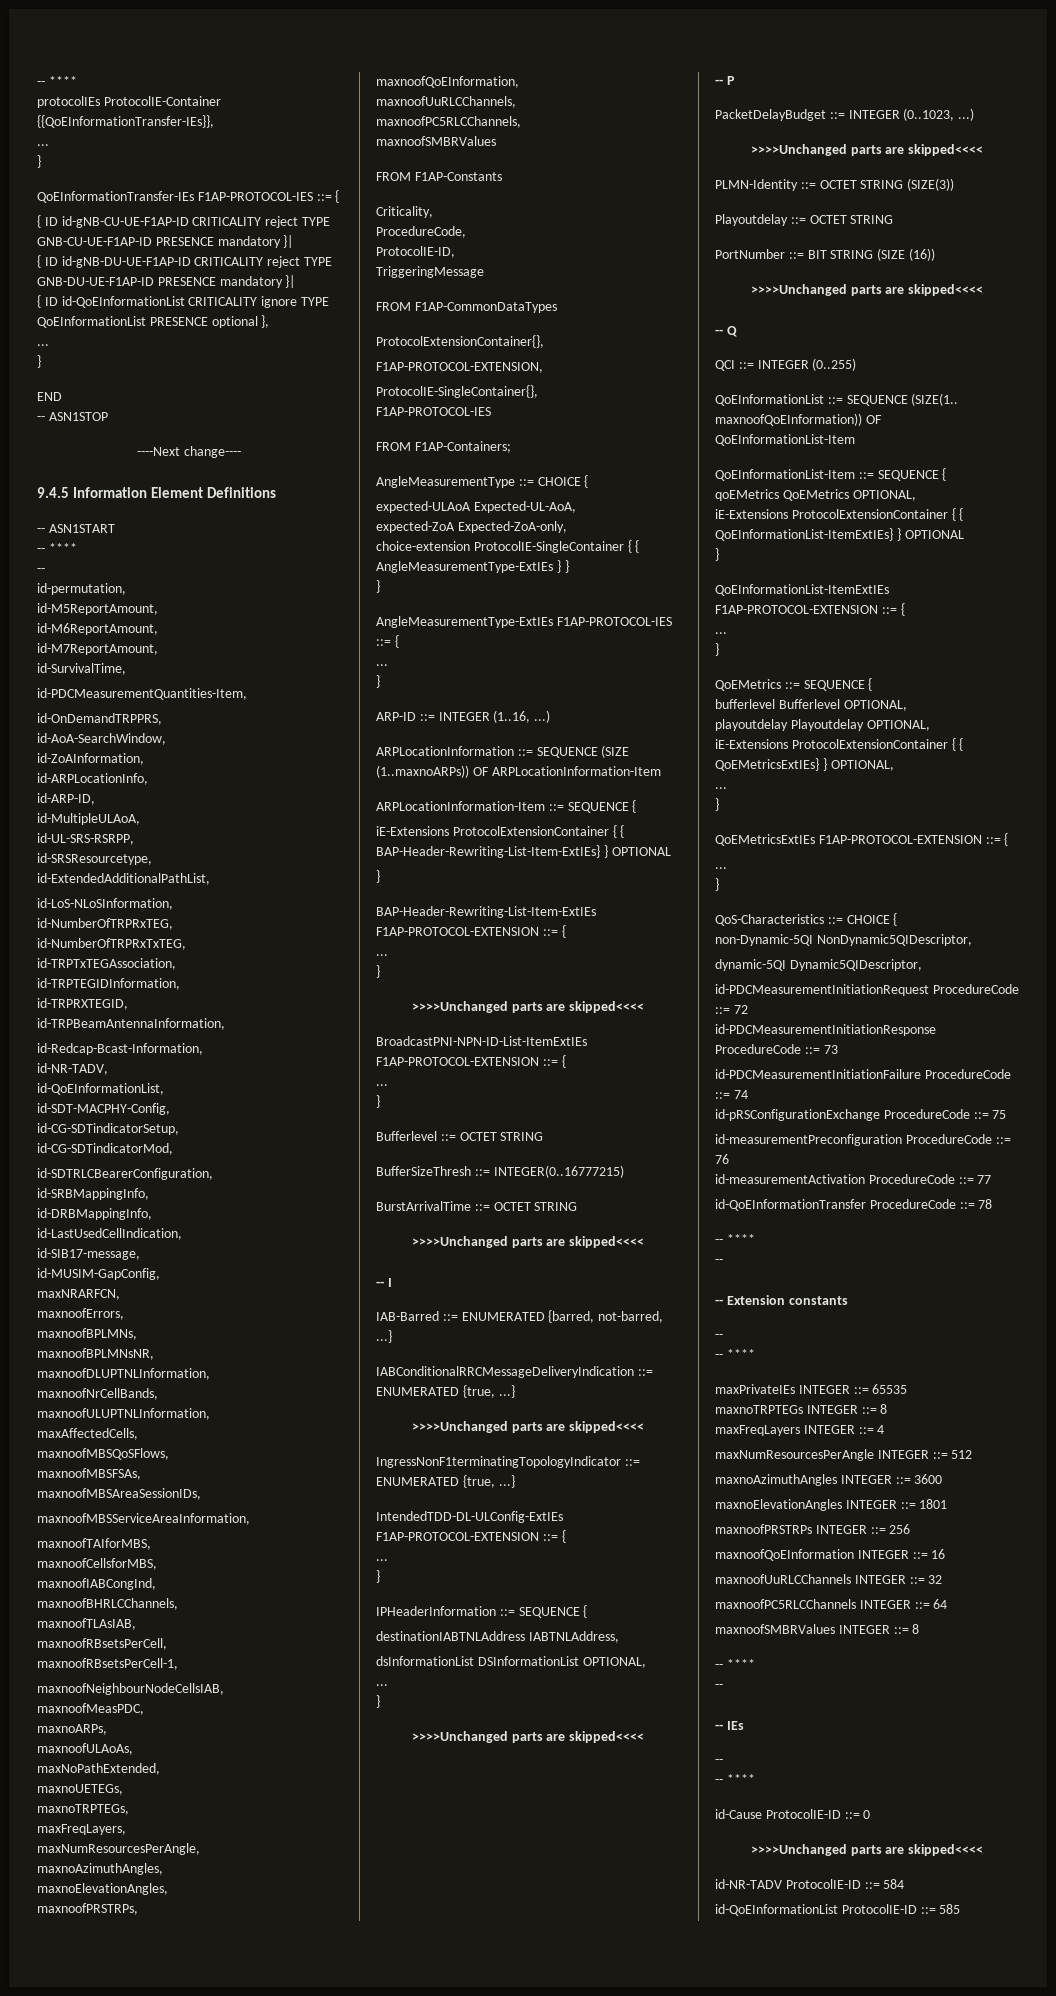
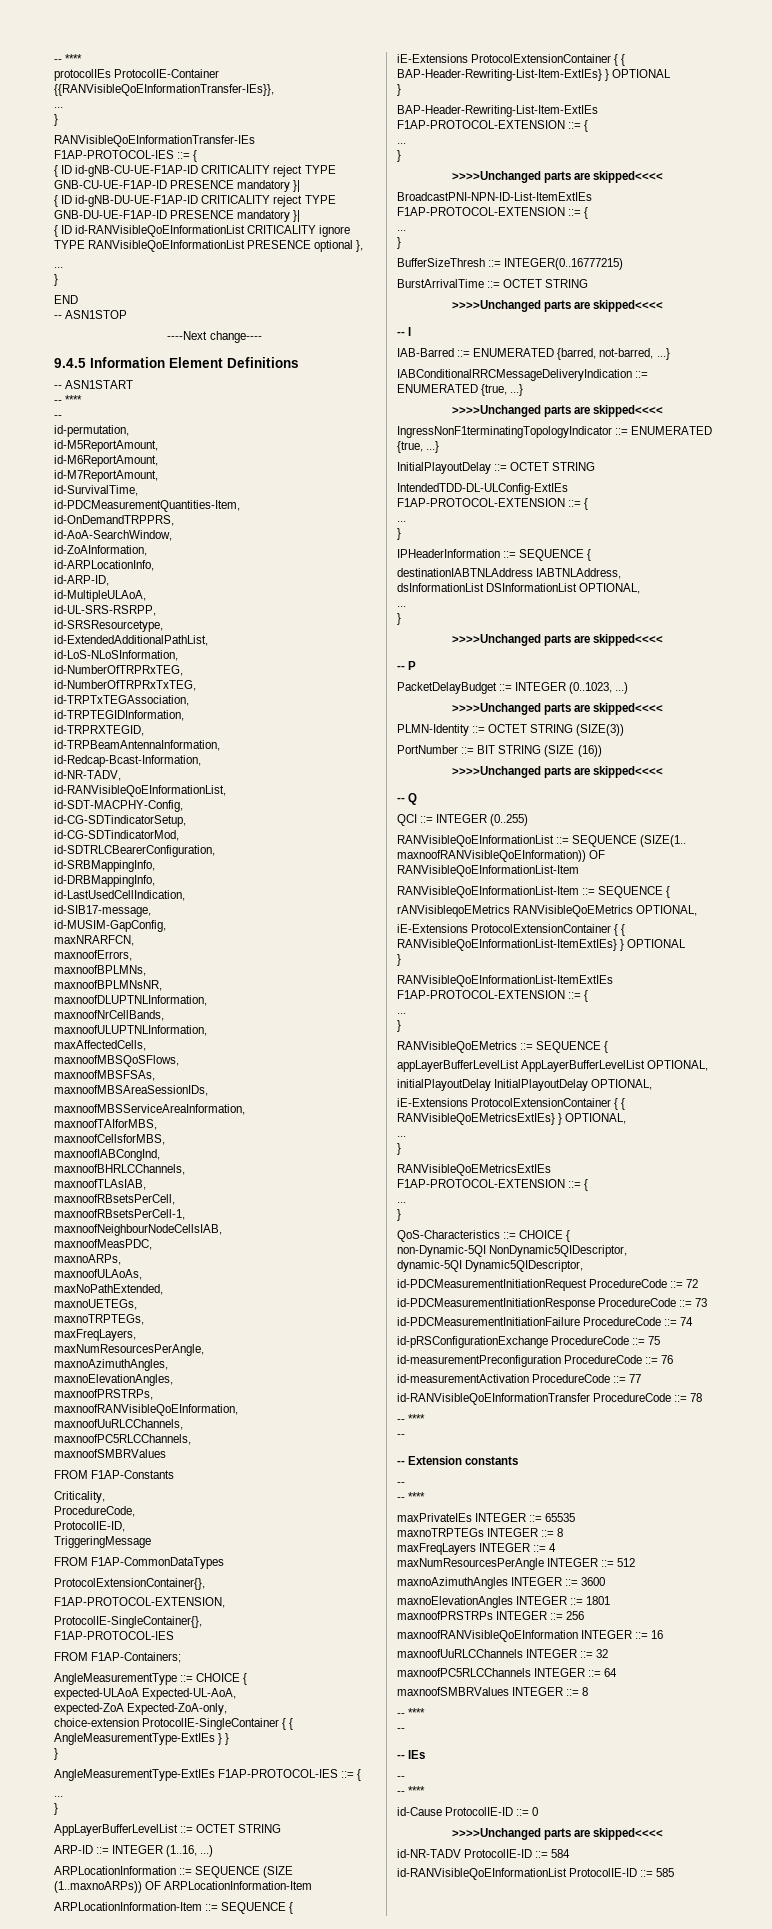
[37,115,214,128] [37,144,49,146] [37,155,41,168] [37,191,194,203] {{QoEInformationTransfer-IEs}}, // ... // } // QoEInformationTransfer-IEs -> [54,84,274,96] [54,107,63,108] [54,114,58,126] [54,135,255,147] {{RANVisibleQoEInformationTransfer-IEs}}, // ... // } // RANVisibleQoEInformationTransfer-IEs
[61,296,185,308] id-QoEInformationList -> [75,225,246,237] id-RANVisibleQoEInformationList
[37,316,146,328] QoEInformationList -> [88,240,246,252] RANVisibleQoEInformationList
[37,1083,164,1095] id-QoEInformationList, -> [54,785,226,797] id-RANVisibleQoEInformationList,
[376,76,519,88] maxnoofQoEInformation, -> [54,1404,238,1416] maxnoofRANVisibleQoEInformation,
(380, 681) none -> [54,1824,282,1836] // AppLayerBufferLevelList ::= OCTET STRING
[376,1131,544,1141] // Bufferlevel ::= OCTET STRING -> (401, 243) none
(515, 1481) none -> [397,462,596,474] // InitialPlayoutDelay ::= OCTET STRING
[715,214,894,226] // Playoutdelay ::= OCTET STRING -> (625, 730) none
[715,394,824,406] QoEInformationList -> [397,835,554,847] RANVisibleQoEInformationList
[715,413,882,426] [715,434,855,446] [715,468,947,481] [715,489,916,501] [715,508,964,521] [715,528,964,541] [715,548,719,561] [715,584,889,596] [715,603,905,616] [715,632,727,634] [715,643,719,656] [715,678,873,691] [715,699,907,711] [715,719,930,731] [715,738,964,751] [715,758,819,771] maxnoofQoEInformation)) OF QoEInformationList-Item // QoEInformationList-Item ::= SEQUENCE { // qoEMetrics QoEMetrics OPTIONAL, // iE-Extensions ProtocolExtensionContainer { { QoEInformationList-ItemExtIEs} } OPTIONAL // } // QoEInformationList-ItemExtIEs F1AP-PROTOCOL-EXTENSION ::= { // ... // } // QoEMetrics ::= SEQUENCE { // bufferlevel Bufferlevel OPTIONAL, // playoutdelay Playoutdelay OPTIONAL, // iE-Extensions ProtocolExtensionContainer { { QoEMetricsExtIEs} -> [397,850,606,862] [397,865,579,877] [397,886,671,898] [397,905,698,917] [397,924,626,936] [397,939,687,951] [397,954,401,966] [397,975,613,987] [397,990,589,1002] [397,1013,406,1014] [397,1020,401,1032] [397,1041,609,1053] [397,1060,709,1072] [397,1079,653,1091] [397,1098,626,1110] [397,1113,555,1125] maxnoofRANVisibleQoEInformation)) OF RANVisibleQoEInformationList-Item // RANVisibleQoEInformationList-Item ::= SEQUENCE { // rANVisibleqoEMetrics RANVisibleQoEMetrics OPTIONAL, // iE-Extensions ProtocolExtensionContainer { { RANVisibleQoEInformationList-ItemExtIEs} } OPTIONAL // } // RANVisibleQoEInformationList-ItemExtIEs F1AP-PROTOCOL-EXTENSION ::= { // ... // } // RANVisibleQoEMetrics ::= SEQUENCE { // appLayerBufferLevelList AppLayerBufferLevelList OPTIONAL, // initialPlayoutDelay InitialPlayoutDelay OPTIONAL, // iE-Extensions ProtocolExtensionContainer { { RANVisibleQoEMetricsExtIEs}
[715,834,815,846] QoEMetricsExtIEs -> [397,1164,551,1176] RANVisibleQoEMetricsExtIEs
[715,1199,866,1211] id-QoEInformationTransfer -> [397,1393,590,1405] id-RANVisibleQoEInformationTransfer
[715,1549,854,1561] maxnoofQoEInformation -> [397,1630,578,1642] maxnoofRANVisibleQoEInformation
[715,1904,838,1916] id-QoEInformationList -> [397,1868,567,1880] id-RANVisibleQoEInformationList

